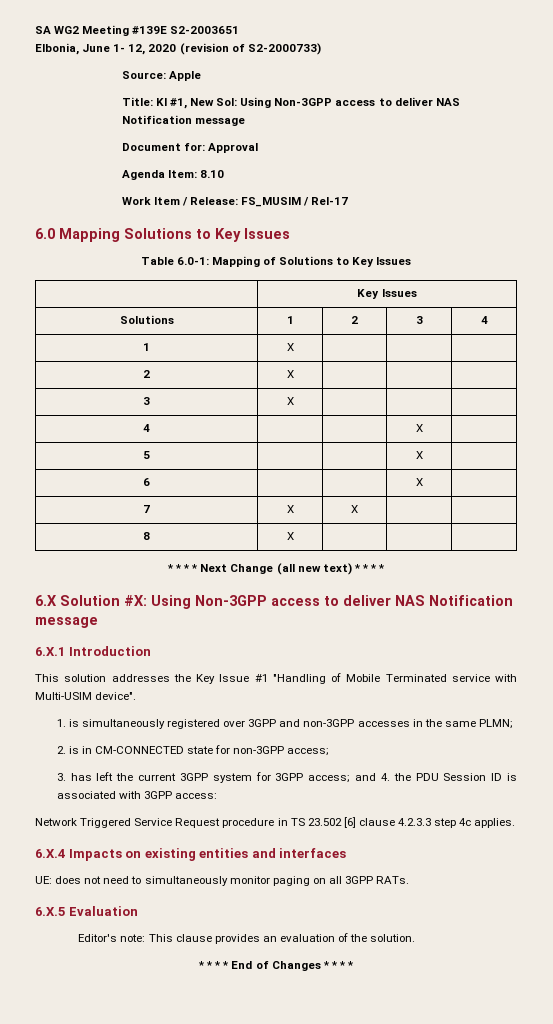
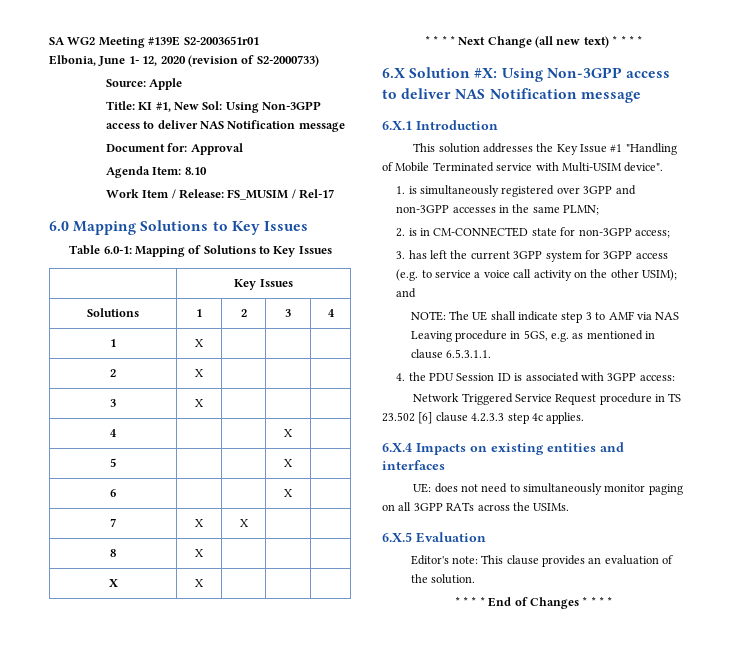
[170,26,240,34] S2-2003651 -> [183,36,259,45] S2-2003651r01
(294, 536) none -> [108,579,118,587] [195,579,204,587] // X | X | | |
[308,773,377,783] access; and -> [635,253,668,259] [396,269,677,281] [396,288,417,298] [410,311,680,323] [410,330,656,342] [410,349,491,359] access (e.g. to service a voice call activity on the other USIM); and // NOTE: The UE shall indicate step 3 to AMF via NAS Leaving procedure in 5GS, e.g. as mentioned in clause 6.5.3.1.1. //
[376,876,410,884] RATs. -> [446,502,570,511] RATs across the USIMs.

